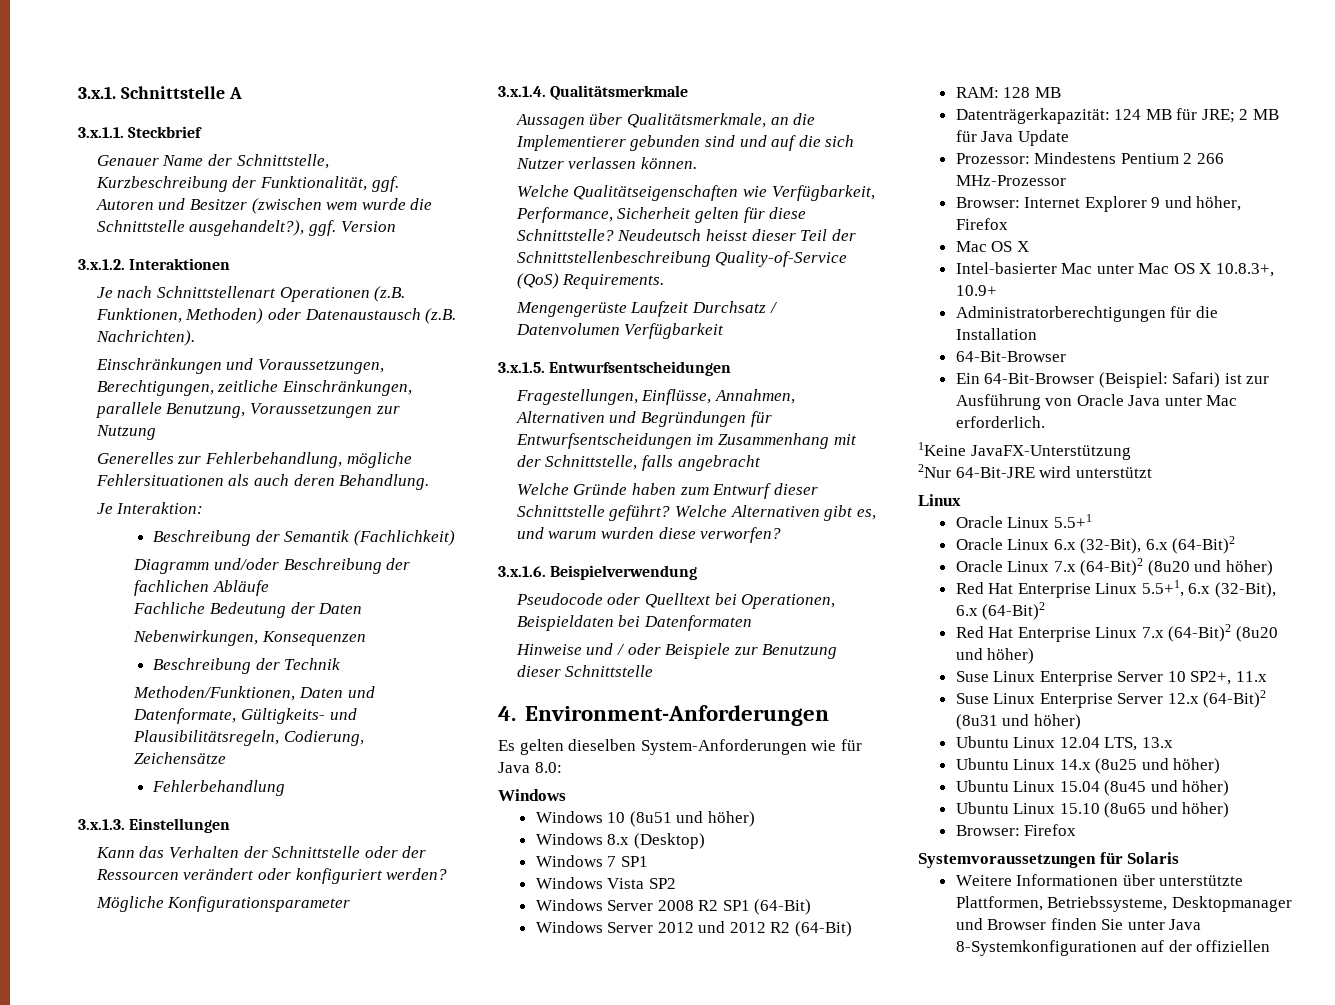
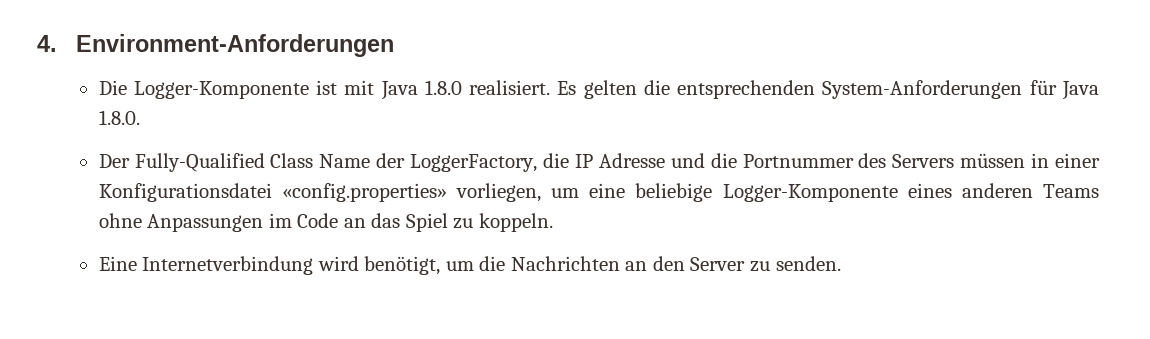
[78,86,242,99] [78,126,203,138] [96,154,329,169] [95,176,399,192] [95,198,433,214] [96,220,396,236] [78,258,231,270] [96,286,406,302] [95,308,457,324] [95,330,195,346] [95,358,384,374] [96,380,412,396] [95,402,400,418] [95,425,156,440] [96,452,412,468] [95,474,430,490] [96,502,204,514] [153,530,455,546] [133,558,411,574] [134,580,270,596] [133,602,363,618] [133,630,367,646] [153,658,341,674] [133,686,375,701] [133,708,357,724] [133,730,365,746] [134,752,227,764] [152,780,286,796] [78,818,231,833] [95,846,427,858] [95,868,448,884] [95,896,351,912] [498,85,689,100] [515,113,816,129] [515,135,855,151] [515,157,697,169] [516,185,875,201] [515,207,807,223] [516,229,856,241] [516,251,848,267] [516,273,665,289] [515,301,778,317] [515,323,725,339] [498,361,732,376] [515,389,795,405] [515,411,772,427] [515,433,857,449] [516,455,761,471] [516,483,818,499] [516,505,876,521] [516,527,782,543] [498,565,698,580] [515,593,836,609] [516,615,752,631] [515,643,838,659] [516,665,654,677] [498,705,829,726] [498,739,862,755] [498,762,562,773] [498,789,566,801] [535,811,755,827] [535,833,705,849] [535,855,648,867] [535,877,676,889] [535,899,812,915] [535,921,853,937] [955,87,1061,98] [955,108,1280,124] [955,130,1069,146] [955,152,1224,164] [955,175,1066,186] [955,196,1242,212] [955,218,1008,230] [955,241,1029,252] [955,262,1275,277] [955,285,997,296] [955,306,1218,322] [955,328,1037,340] [955,351,1066,362] [955,372,1270,388] [955,394,1238,410] [955,416,1045,428] [918,442,1131,460] [918,464,1152,478] [918,494,961,506] [955,514,1092,528] [955,536,1236,554] [955,558,1274,576] [955,580,1277,598] [955,602,1046,620] [955,624,1279,642] [955,648,1035,664] [955,671,1268,686] [955,690,1267,708] [955,714,1081,730] [955,736,1173,751] [955,758,1221,774] [955,780,1230,796] [955,802,1230,818] [955,824,1077,836] [918,852,1180,868] [955,874,1244,886] [955,896,1292,912] [955,918,1202,930] [955,940,1271,956] 3.x.1. Schnittstelle A // 3.x.1.1. Steckbrief // Genauer Name der Schnittstelle, Kurzbeschreibung der Funktionalität, ggf. Autoren und Besitzer (zwischen wem wurde die Schnittstelle ausgehandelt?), ggf. Version // 3.x.1.2. Interaktionen // Je nach Schnittstellenart Operationen (z.B. Funktionen, Methoden) oder Datenaustausch (z.B. Nachrichten). // Einschränkungen und Voraussetzungen, Berechtigungen, zeitliche Einschränkungen, parallele Benutzung, Voraussetzungen zur Nutzung // Generelles zur Fehlerbehandlung, mögliche Fehlersituationen als auch deren Behandlung. // Je Interaktion: // Beschreibung der Semantik (Fachlichkeit) // Diagramm und/oder Beschreibung der fachlichen Abläufe // Fachliche Bedeutung der Daten // Nebenwirkungen, Konsequenzen // Beschreibung der Technik // Methoden/Funktionen, Daten und Datenformate, Gültigkeits- und Plausibilitätsregeln, Codierung, Zeichensätze // Fehlerbehandlung // 3.x.1.3. Einstellungen // Kann das Verhalten der Schnittstelle oder der Ressourcen verändert oder konfiguriert werden? // Mögliche Konfigurationsparameter // 3.x.1.4. Qualitätsmerkmale // Aussagen über Qualitätsmerkmale, an die Implementierer gebunden sind und auf die sich Nutzer verlassen können. // Welche Qualitätseigenschaften wie Verfügbarkeit, Performance, Sicherheit gelten für diese Schnittstelle? Neudeutsch heisst dieser Teil der Schnittstellenbeschreibung Quality-of-Service (QoS) Requirements. // Mengengerüste Laufzeit Durchsatz / Datenvolumen Verfügbarkeit // 3.x.1.5. Entwurfsentscheidungen // Fragestellungen, Einflüsse, Annahmen, Alternativen und Begründungen für Entwurfsentscheidungen im Zusammenhang mit der Schnittstelle, falls angebracht // Welche Gründe haben zum Entwurf dieser Schnittstelle geführt? Welche Alternativen gibt es, und warum wurden diese verworfen? // 3.x.1.6. Beispielverwendung // Pseudocode oder Quelltext bei Operationen, Beispieldaten bei Datenformaten // Hinweise und / oder Beispiele zur Benutzung dieser Schnittstelle // 4. Environment-Anforderungen // Es gelten dieselben System-Anforderungen wie für Java 8.0: // Windows // Windows 10 (8u51 und höher) // Windows 8.x (Desktop) // Windows 7 SP1 // Windows Vista SP2 // Windows Server 2008 R2 SP1 (64-Bit) // Windows Server 2012 und 2012 R2 (64-Bit) // RAM: 128 MB // Datenträgerkapazität: 124 MB für JRE; 2 MB für Java Update // Prozessor: Mindestens Pentium 2 266 MHz-Prozessor // Browser: Internet Explorer 9 und höher, Firefox // Mac OS X // Intel-basierter Mac unter Mac OS X 10.8.3+, 10.9+ // Administratorberechtigungen für die Installation // 64-Bit-Browser // Ein 64-Bit-Browser (Beispiel: Safari) ist zur Ausführung von Oracle Java unter Mac erforderlich. // 1Keine JavaFX-Unterstützung // 2Nur 64-Bit-JRE wird unterstützt // Linux // Oracle Linux 5.5+1 // Oracle Linux 6.x (32-Bit), 6.x (64-Bit)2 // Oracle Linux 7.x (64-Bit)2 (8u20 und höher) // Red Hat Enterprise Linux 5.5+1, 6.x (32-Bit), 6.x (64-Bit)2 // Red Hat Enterprise Linux 7.x (64-Bit)2 (8u20 und höher) // Suse Linux Enterprise Server 10 SP2+, 11.x // Suse Linux Enterprise Server 12.x (64-Bit)2 (8u31 und höher) // Ubuntu Linux 12.04 LTS, 13.x // Ubuntu Linux 14.x (8u25 und höher) // Ubuntu Linux 15.04 (8u45 und höher) // Ubuntu Linux 15.10 (8u65 und höher) // Browser: Firefox // Systemvoraussetzungen für Solaris // Weitere Informationen über unterstützte Plattformen, Betriebssysteme, Desktopmanager und Browser finden Sie unter Java 8-Systemkonfigurationen auf der offiziellen -> [37,34,395,57] [98,80,1100,100] [98,110,140,125] [98,153,1100,172] [98,183,1100,202] [98,213,553,232] [98,256,841,275] 4. Environment-Anforderungen // Die Logger-Komponente ist mit Java 1.8.0 realisiert. Es gelten die entsprechenden System-Anforderungen für Java 1.8.0. // Der Fully-Qualified Class Name der LoggerFactory, die IP Adresse und die Portnummer des Servers müssen in einer Konfigurationsdatei «config.properties» vorliegen, um eine beliebige Logger-Komponente eines anderen Teams ohne Anpassungen im Code an das Spiel zu koppeln. // Eine Internetverbindung wird benötigt, um die Nachrichten an den Server zu senden.

